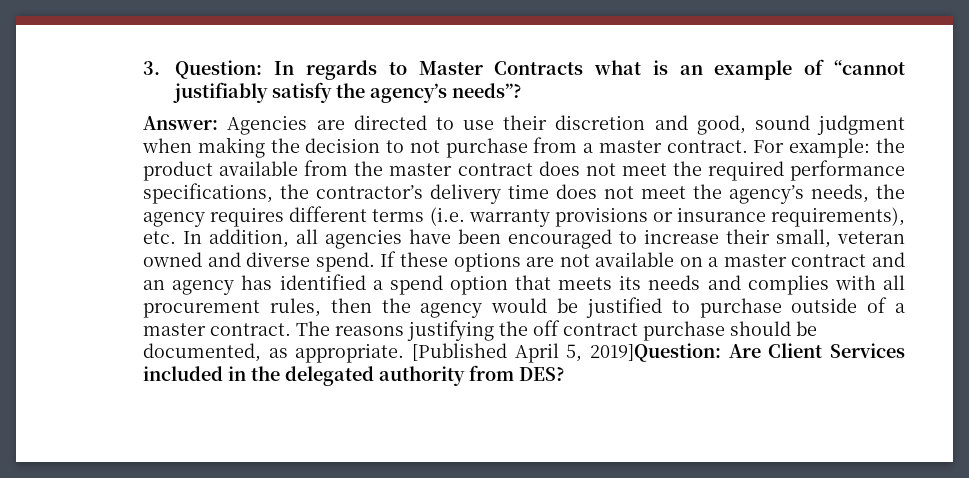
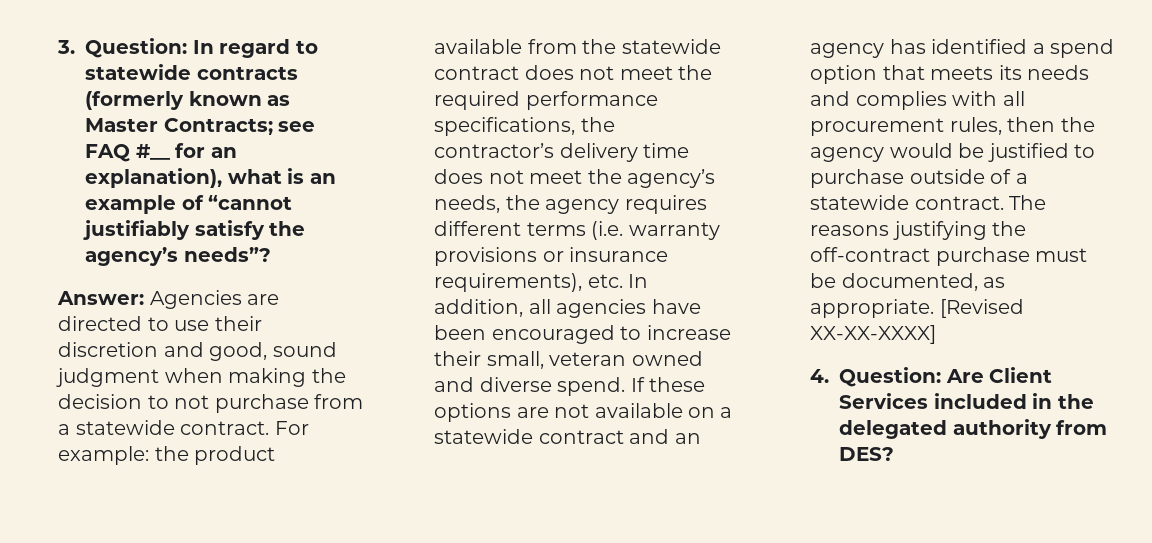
[305,60,584,80] regards to Master Contracts -> [219,39,318,58] [85,64,298,80] [85,91,291,110] [85,118,316,136] [85,143,237,162] [85,168,223,188] regard to statewide contracts (formerly known as Master Contracts; see FAQ #__ for an explanation),
[598,140,662,153] master -> [75,420,175,435] statewide
[389,163,453,176] master -> [621,39,721,54] statewide
[723,254,787,267] master -> [434,429,534,444] statewide
[143,323,207,336] master -> [810,195,910,210] statewide
[533,320,818,341] [143,343,722,363] off contract purchase should be documented, as appropriate. [Published April 5, 2019]Question: -> [810,247,1088,266] [810,273,1006,291] [810,299,1024,318] [810,325,937,344] [810,367,942,387] off-contract purchase must be documented, as appropriate. [Revised XX-XX-XXXX] // 4. Question:

